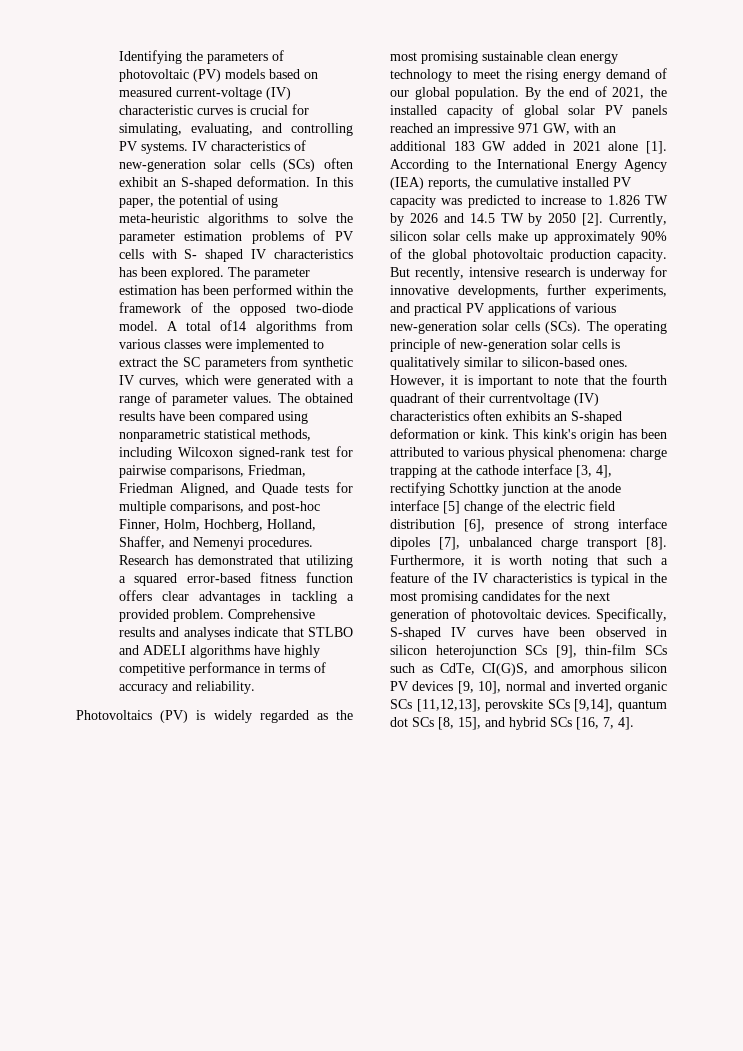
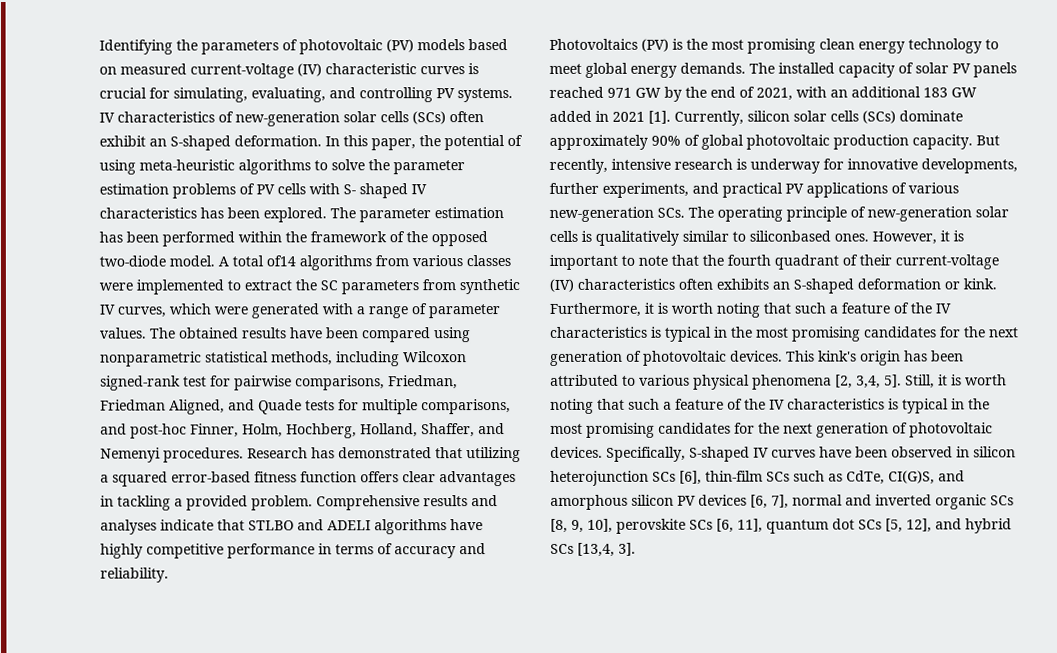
[213,710,353,723] [390,51,543,64] widely regarded as the most promising sustainable -> [686,38,816,54] the most promising
[504,68,667,82] [390,86,667,100] [390,104,667,118] [390,123,570,136] the rising energy demand of our global population. By the end of 2021, the installed capacity of global solar PV panels reached an impressive 971 GW, -> [585,62,1017,78] [549,86,793,102] global energy demands. The installed capacity of solar PV panels reached 971 GW by the end of 2021,
[608,141,667,154] [390,159,667,172] [390,177,631,190] [390,195,668,208] [390,213,604,226] alone [1]. According to the International Energy Agency (IEA) reports, the cumulative installed PV capacity was predicted to increase to 1.826 TW by 2026 and 14.5 TW by 2050 [2]. -> [648,110,671,124] [1].
[497,231,548,244] make up -> [862,110,963,124] (SCs) dominate
[408,249,426,259] the -> (700, 140) none
[482,321,582,334] solar cells (SCs). -> [657,207,685,218] SCs.
[522,357,595,367] silicon-based -> [749,230,831,242] siliconbased
[489,393,570,406] currentvoltage -> [895,254,999,270] current-voltage
(509, 434) none -> [549,302,951,318] [550,326,1019,342] [550,350,783,366] Furthermore, it is worth noting that such a feature of the IV characteristics is typical in the most promising candidates for the next generation of photovoltaic devices.
[558,447,667,460] [390,464,612,478] [390,482,621,496] [390,500,615,514] [390,518,667,532] [390,537,667,550] [390,555,465,567] phenomena: charge trapping at the cathode interface [3, 4], rectifying Schottky junction at the anode interface [5] change of the electric field distribution [6], presence of strong interface dipoles [7], unbalanced charge transport [8]. Furthermore, -> [752,374,935,390] phenomena [2, 3,4, 5]. Still,
[555,645,577,658] [9], -> [679,470,702,485] [6],
[457,681,502,694] [9, 10], -> [750,494,789,509] [6, 7],
[416,699,614,712] [11,12,13], perovskite SCs [9,14], -> [550,518,763,534] [8, 9, 10], perovskite SCs [6, 11],
[438,717,481,730] [8, 15], -> [885,518,932,533] [5, 12],
[576,717,634,730] [16, 7, 4]. -> [577,542,636,557] [13,4, 3].

